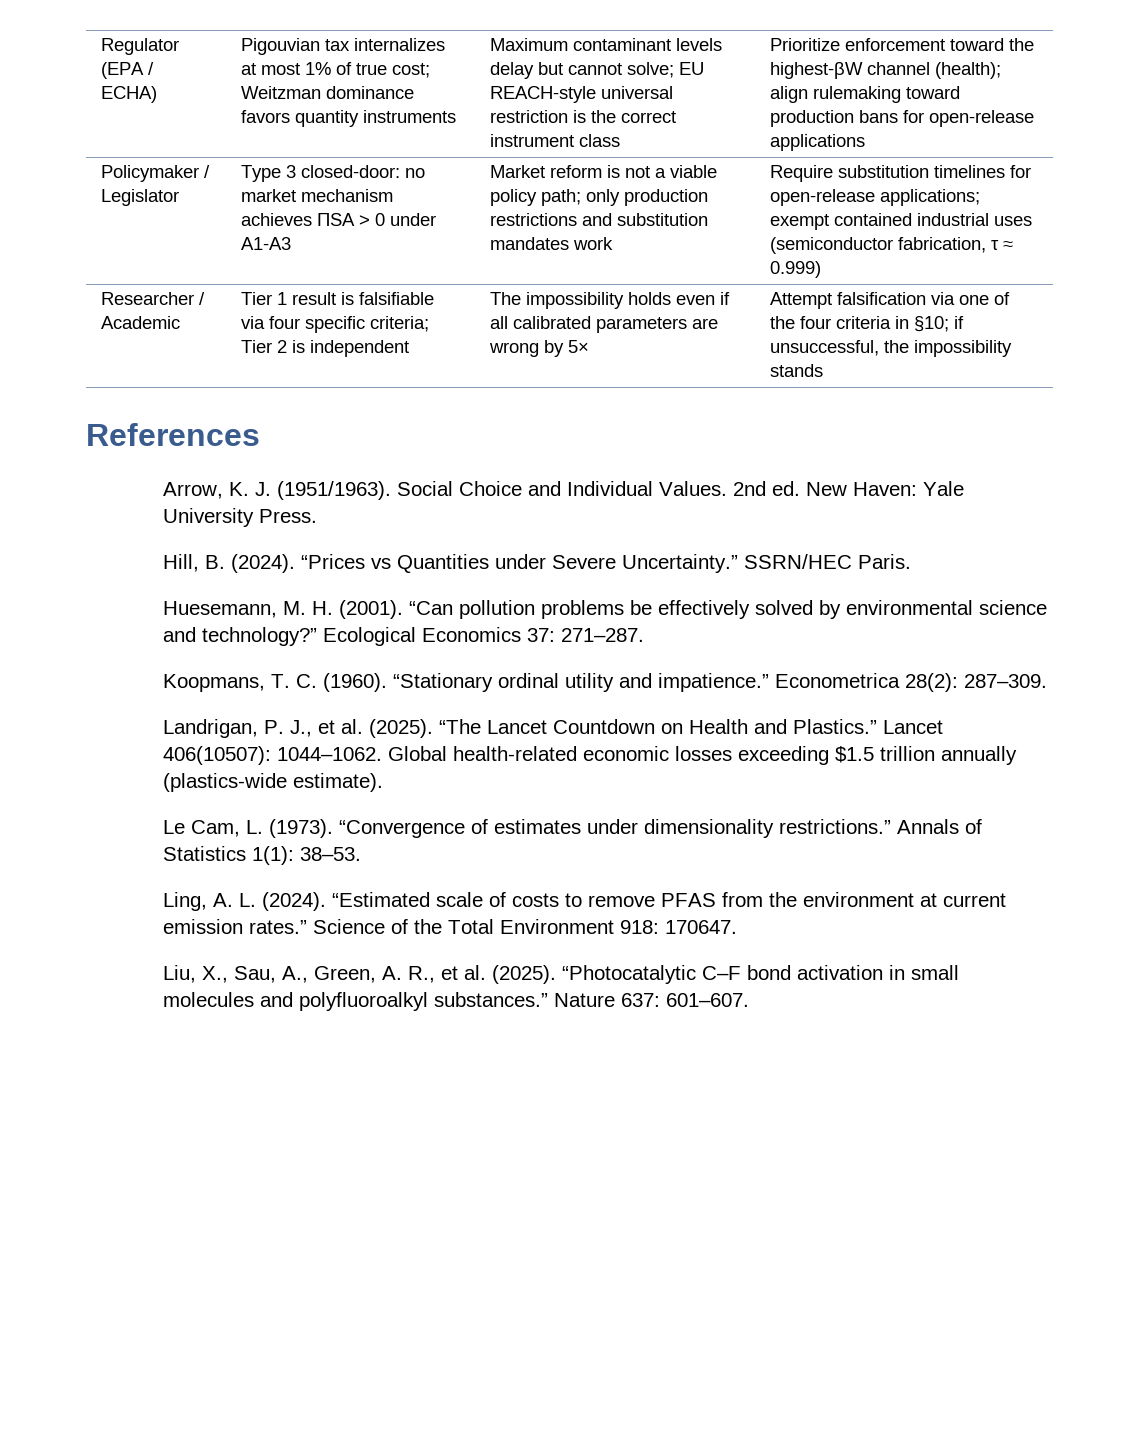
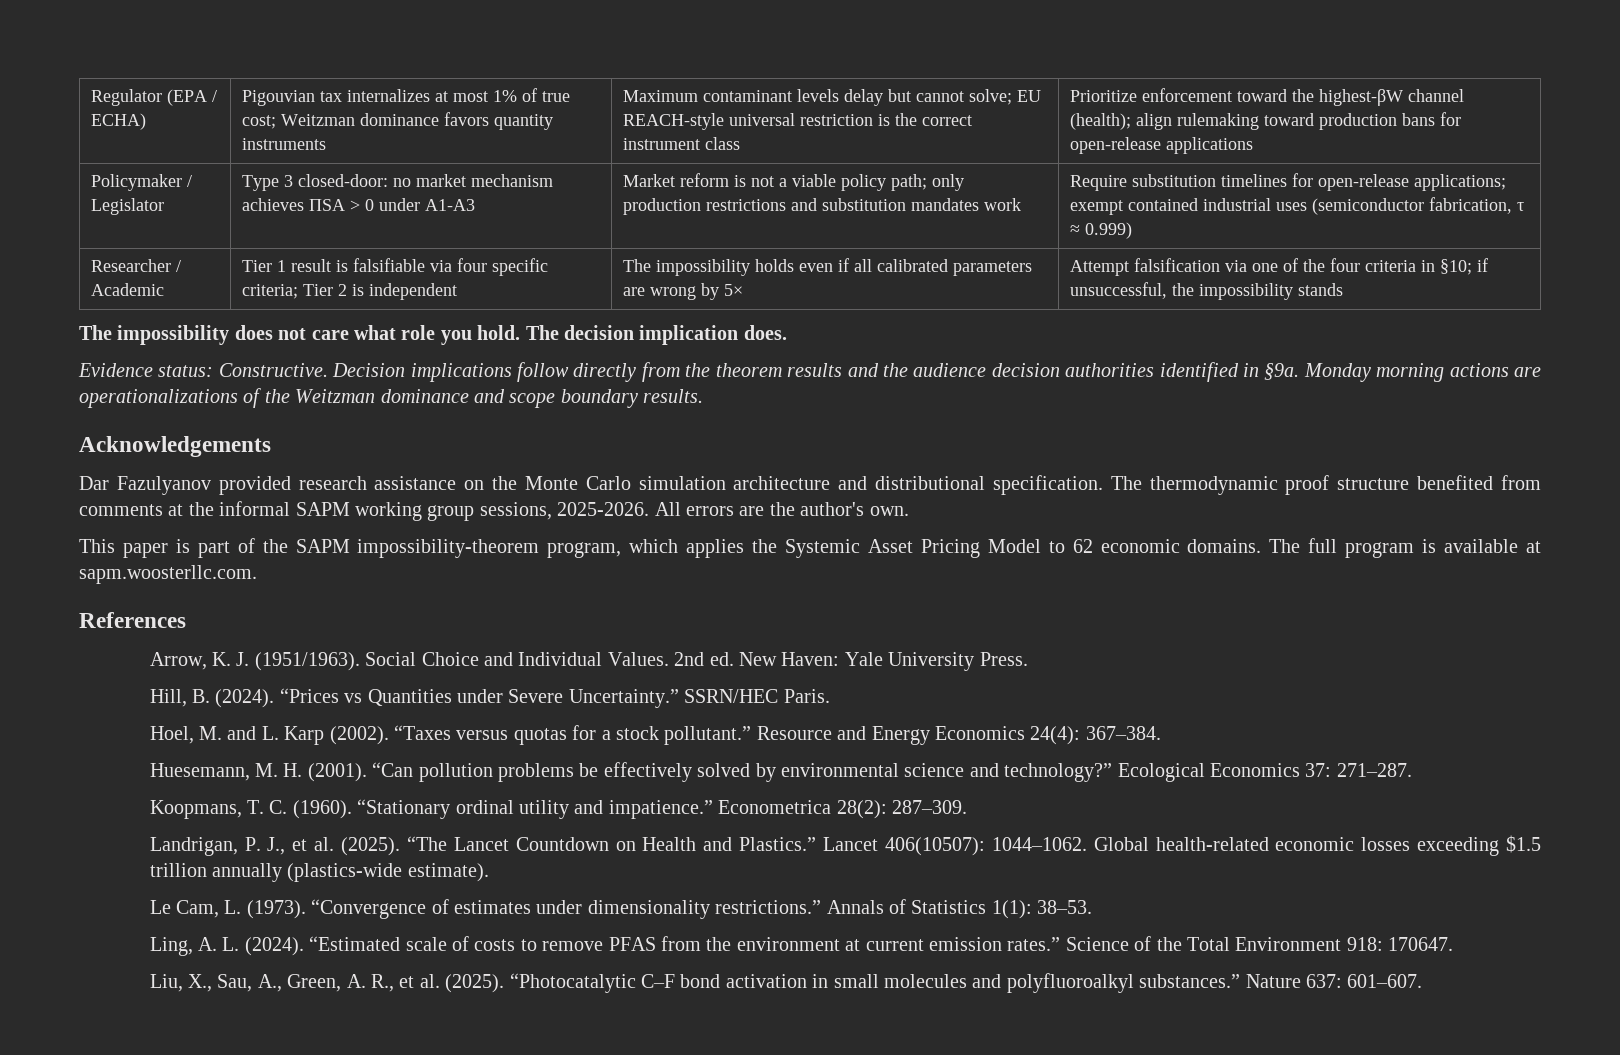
(824, 370) none -> [79,325,787,345] [78,362,1542,382] [79,388,704,408] [79,436,271,457] [79,475,1541,495] [79,501,909,521] [79,538,1541,558] [79,565,257,584] // The impossibility does not care what role you hold. The decision implication does. // Evidence status: Constructive. Decision implications follow directly from the theorem results and the audience decision authorities identified in §9a. Monday morning actions are operationalizations of the Weitzman dominance and scope boundary results. // Acknowledgements // Dar Fazulyanov provided research assistance on the Monte Carlo simulation architecture and distributional specification. The thermodynamic proof structure benefited from comments at the informal SAPM working group sessions, 2025-2026. All errors are the author's own. // This paper is part of the SAPM impossibility-theorem program, which applies the Systemic Asset Pricing Model to 62 economic domains. The full program is available at sapm.woosterllc.com.
(912, 561) none -> [149,725,1161,745] // Hoel, M. and L. Karp (2002). “Taxes versus quotas for a stock pollutant.” Resource and Energy Economics 24(4): 367–384.

